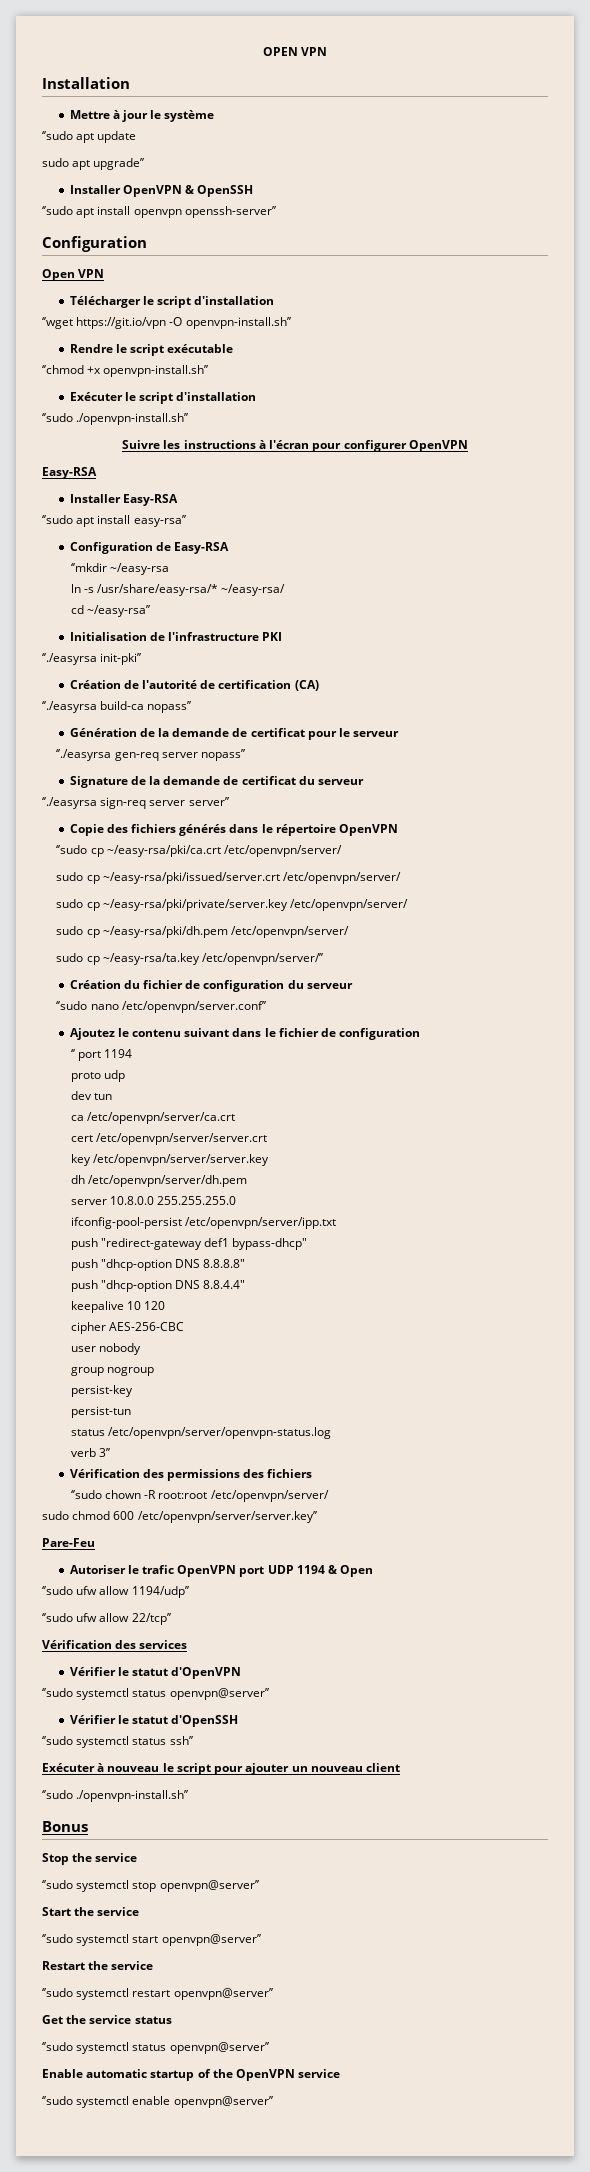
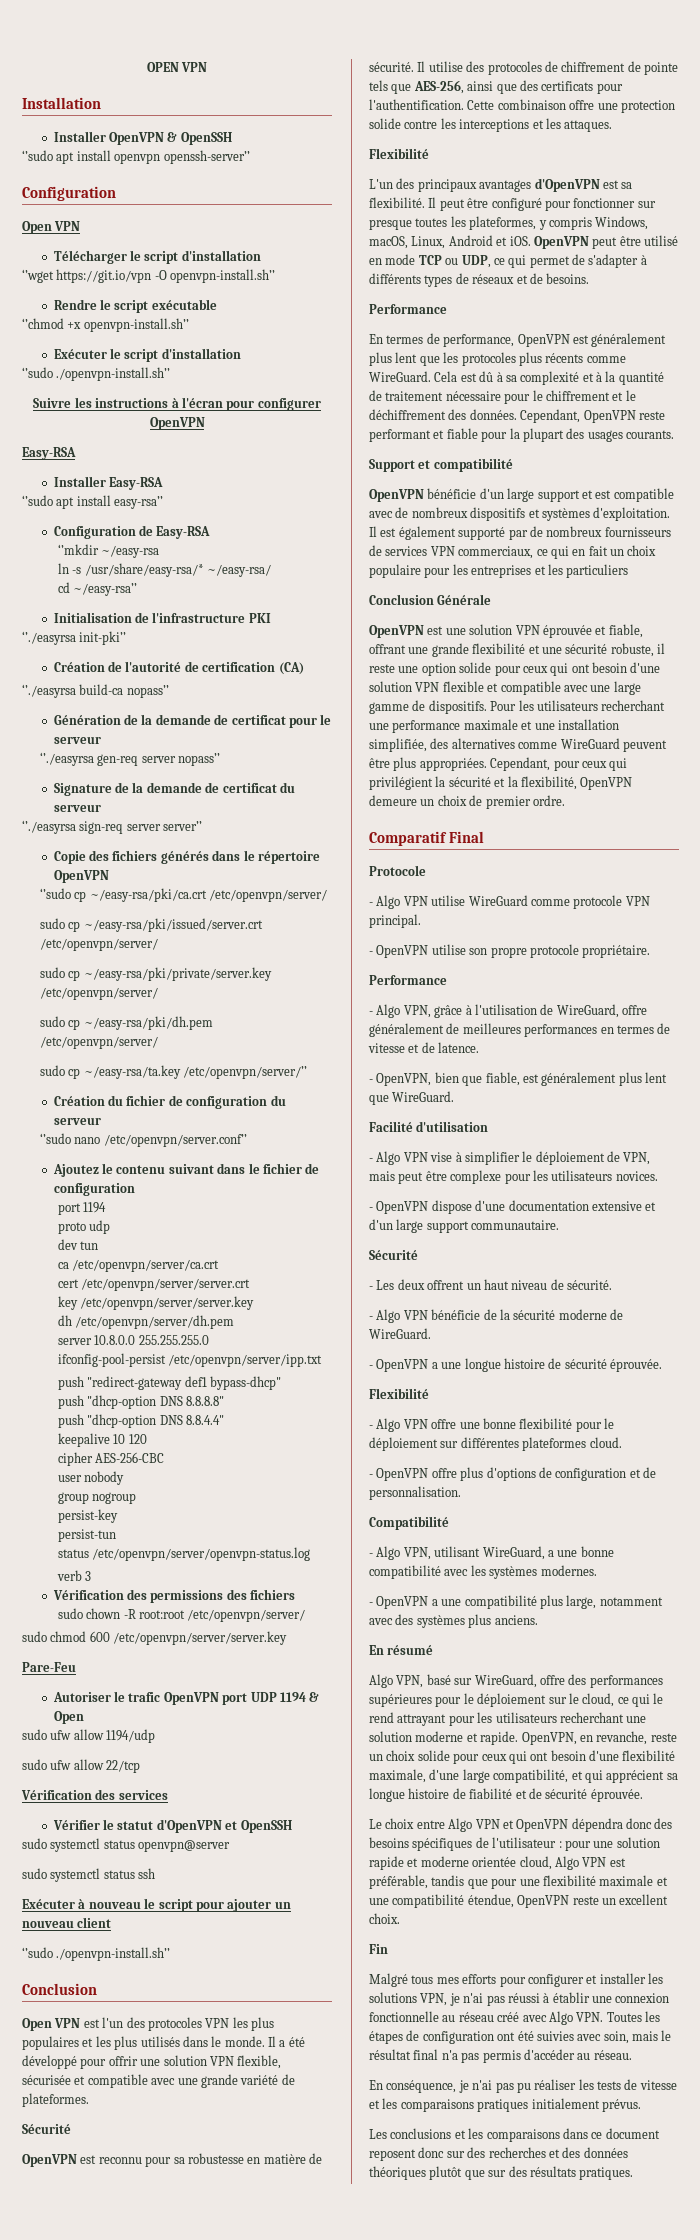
[69,110,215,122] [42,131,137,143] [42,158,145,170] // Mettre à jour le système // ‘’sudo apt update // sudo apt upgrade’’ -> (101, 103) none
[70,1049,75,1058] ‘’ -> (135, 1189) none
[98,1448,110,1457] 3’’ -> [85,1571,92,1581] 3
[70,1490,102,1499] ‘’sudo -> [57,1608,83,1619] sudo
[137,1511,317,1523] /etc/openvpn/server/server.key’’ -> [113,1631,288,1645] /etc/openvpn/server/server.key
[42,1586,189,1598] [42,1613,171,1625] ‘’sudo ufw allow 1194/udp’’ // ‘’sudo ufw allow 22/tcp’’ -> [22,1729,156,1743] [22,1759,141,1773] sudo ufw allow 1194/udp // sudo ufw allow 22/tcp
[42,1688,269,1700] [69,1715,239,1727] [42,1736,193,1748] // ‘’sudo systemctl status openvpn@server’’ // Vérifier le statut d'OpenSSH // ‘’sudo systemctl status ssh’’ -> [225,1820,292,1833] [22,1838,231,1852] [22,1868,156,1882] et OpenSSH // sudo systemctl status openvpn@server // sudo systemctl status ssh
[42,1821,88,1832] [42,1853,138,1865] [42,1880,259,1892] [42,1907,140,1916] [42,1934,261,1946] [42,1961,154,1970] [42,1988,273,2000] [42,2015,172,2024] [42,2042,269,2054] [42,2069,341,2081] [42,2096,273,2108] Bonus // Stop the service // ‘’sudo systemctl stop openvpn@server’’ // Start the service // ‘’sudo systemctl start openvpn@server’’ // Restart the service // ‘’sudo systemctl restart openvpn@server’’ // Get the service status // ‘’sudo systemctl status openvpn@server’’ // Enable automatic startup of the OpenVPN service // ‘’sudo systemctl enable openvpn@server’’ -> [22,1983,97,1995] [22,2017,274,2031] [22,2036,305,2050] [22,2055,282,2069] [22,2074,295,2088] [22,2093,89,2107] [22,2124,71,2134] [22,2153,322,2167] [369,61,678,75] [369,80,623,94] [369,99,675,113] [369,118,613,132] [369,148,429,159] [369,178,633,192] [369,197,656,211] [369,216,649,230] [369,235,678,249] [369,254,647,268] [369,273,590,287] [369,304,447,314] [369,333,667,347] [369,352,626,366] [369,371,664,385] [369,390,636,404] [369,409,665,423] [369,428,674,442] [369,458,513,472] [369,488,674,502] [369,507,671,521] [369,526,671,540] [369,545,657,559] [369,564,629,578] [369,594,492,605] [369,624,643,638] [369,643,665,657] [369,662,661,676] [369,681,641,695] [369,700,666,714] [369,719,619,733] [369,738,667,752] [369,757,628,771] [369,776,633,790] [369,795,565,809] [369,831,484,846] [369,865,426,876] [369,895,650,909] [369,914,421,928] [369,944,651,958] [369,975,447,985] [369,1004,647,1018] [369,1023,671,1037] [368,1042,480,1053] [369,1072,667,1086] [369,1091,455,1105] [369,1121,489,1132] [369,1151,651,1165] [369,1170,658,1184] [369,1200,657,1214] [369,1219,560,1233] [369,1250,418,1260] [369,1279,612,1290] [369,1309,623,1323] [369,1328,431,1339] [369,1358,662,1372] [369,1388,429,1399] [369,1418,614,1432] [369,1437,622,1451] [369,1467,656,1481] [369,1486,461,1500] [369,1516,449,1530] [369,1546,614,1560] [369,1565,597,1579] [369,1595,663,1609] [369,1614,538,1628] [369,1645,434,1655] [369,1674,663,1688] [369,1693,664,1707] [369,1712,647,1726] [369,1731,677,1745] [369,1750,676,1764] [369,1769,678,1783] [369,1788,643,1802] [369,1818,673,1832] [369,1837,660,1851] [369,1856,626,1870] [369,1875,668,1889] [369,1894,669,1908] [369,1913,400,1924] [369,1944,388,1954] [369,1973,663,1987] [369,1992,670,2006] [369,2011,660,2025] [369,2030,672,2044] [369,2049,632,2063] [369,2079,677,2093] [369,2098,641,2112] [369,2128,660,2142] [369,2147,628,2161] [369,2166,634,2180] Conclusion // Open VPN est l'un des protocoles VPN les plus populaires et les plus utilisés dans le monde. Il a été développé pour offrir une solution VPN flexible, sécurisée et compatible avec une grande variété de plateformes. // Sécurité // OpenVPN est reconnu pour sa robustesse en matière de sécurité. Il utilise des protocoles de chiffrement de pointe tels que AES-256, ainsi que des certificats pour l'authentification. Cette combinaison offre une protection solide contre les interceptions et les attaques. // Flexibilité // L'un des principaux avantages d'OpenVPN est sa flexibilité. Il peut être configuré pour fonctionner sur presque toutes les plateformes, y compris Windows, macOS, Linux, Android et iOS. OpenVPN peut être utilisé en mode TCP ou UDP, ce qui permet de s'adapter à différents types de réseaux et de besoins. // Performance // En termes de performance, OpenVPN est généralement plus lent que les protocoles plus récents comme WireGuard. Cela est dû à sa complexité et à la quantité de traitement nécessaire pour le chiffrement et le déchiffrement des données. Cependant, OpenVPN reste performant et fiable pour la plupart des usages courants. // Support et compatibilité // OpenVPN bénéficie d'un large support et est compatible avec de nombreux dispositifs et systèmes d'exploitation. Il est également supporté par de nombreux fournisseurs de services VPN commerciaux, ce qui en fait un choix populaire pour les entreprises et les particuliers // Conclusion Générale // OpenVPN est une solution VPN éprouvée et fiable, offrant une grande flexibilité et une sécurité robuste, il reste une option solide pour ceux qui ont besoin d'une solution VPN flexible et compatible avec une large gamme de dispositifs. Pour les utilisateurs recherchant une performance maximale et une installation simplifiée, des alternatives comme WireGuard peuvent être plus appropriées. Cependant, pour ceux qui privilégient la sécurité et la flexibilité, OpenVPN demeure un choix de premier ordre. // Comparatif Final // Protocole // - Algo VPN utilise WireGuard comme protocole VPN principal. // - OpenVPN utilise son propre protocole propriétaire. // Performance // - Algo VPN, grâce à l'utilisation de WireGuard, offre généralement de meilleures performances en termes de vitesse et de latence. // - OpenVPN, bien que fiable, est généralement plus lent que WireGuard. // Facilité d'utilisation // - Algo VPN vise à simplifier le déploiement de VPN, mais peut être complexe pour les utilisateurs novices. // - OpenVPN dispose d'une documentation extensive et d'un large support communautaire. // Sécurité // - Les deux offrent un haut niveau de sécurité. // - Algo VPN bénéficie de la sécurité moderne de WireGuard. // - OpenVPN a une longue histoire de sécurité éprouvée. // Flexibilité // - Algo VPN offre une bonne flexibilité pour le déploiement sur différentes plateformes cloud. // - OpenVPN offre plus d'options de configuration et de personnalisation. // Compatibilité // - Algo VPN, utilisant WireGuard, a une bonne compatibilité avec les systèmes modernes. // - OpenVPN a une compatibilité plus large, notamment avec des systèmes plus anciens. // En résumé // Algo VPN, basé sur WireGuard, offre des performances supérieures pour le déploiement sur le cloud, ce qui le rend attrayant pour les utilisateurs recherchant une solution moderne et rapide. OpenVPN, en revanche, reste un choix solide pour ceux qui ont besoin d'une flexibilité maximale, d'une large compatibilité, et qui apprécient sa longue histoire de fiabilité et de sécurité éprouvée. // Le choix entre Algo VPN et OpenVPN dépendra donc des besoins spécifiques de l'utilisateur : pour une solution rapide et moderne orientée cloud, Algo VPN est préférable, tandis que pour une flexibilité maximale et une compatibilité étendue, OpenVPN reste un excellent choix. // Fin // Malgré tous mes efforts pour configurer et installer les solutions VPN, je n'ai pas réussi à établir une connexion fonctionnelle au réseau créé avec Algo VPN. Toutes les étapes de configuration ont été suivies avec soin, mais le résultat final n'a pas permis d'accéder au réseau. // En conséquence, je n'ai pas pu réaliser les tests de vitesse et les comparaisons pratiques initialement prévus. // Les conclusions et les comparaisons dans ce document reposent donc sur des recherches et des données théoriques plutôt que sur des résultats pratiques.

